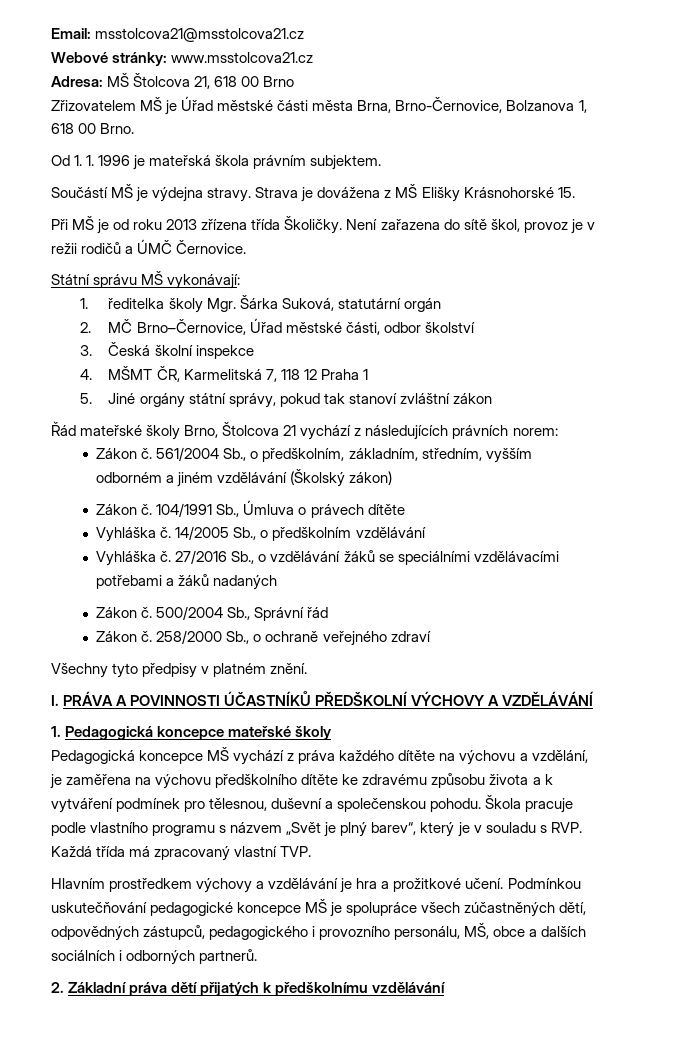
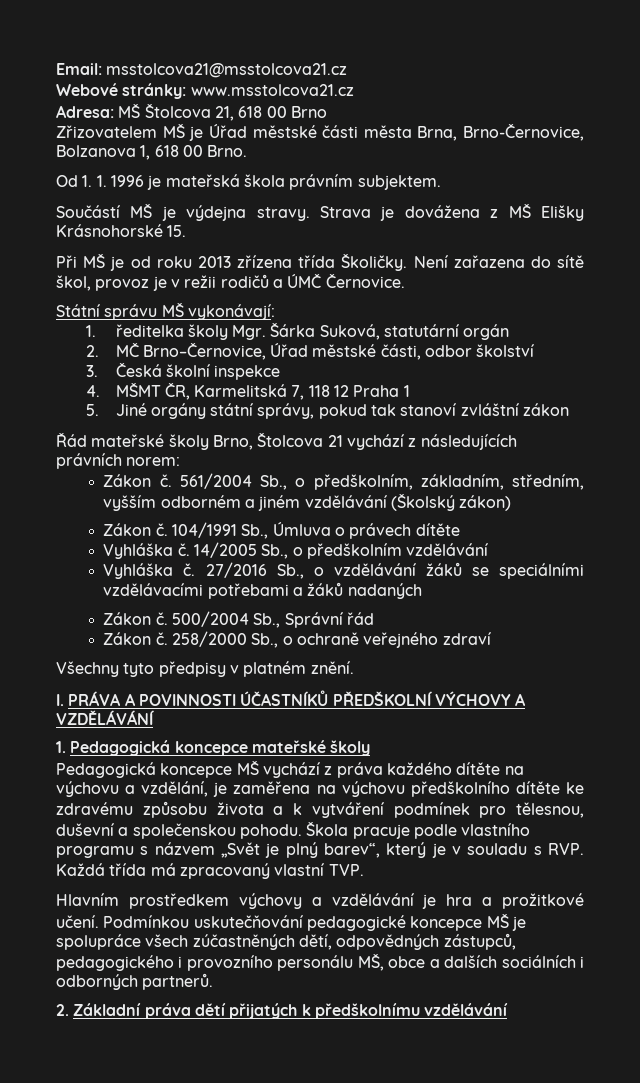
[394,926,461,940] personálu, -> [277,955,354,971] personálu

